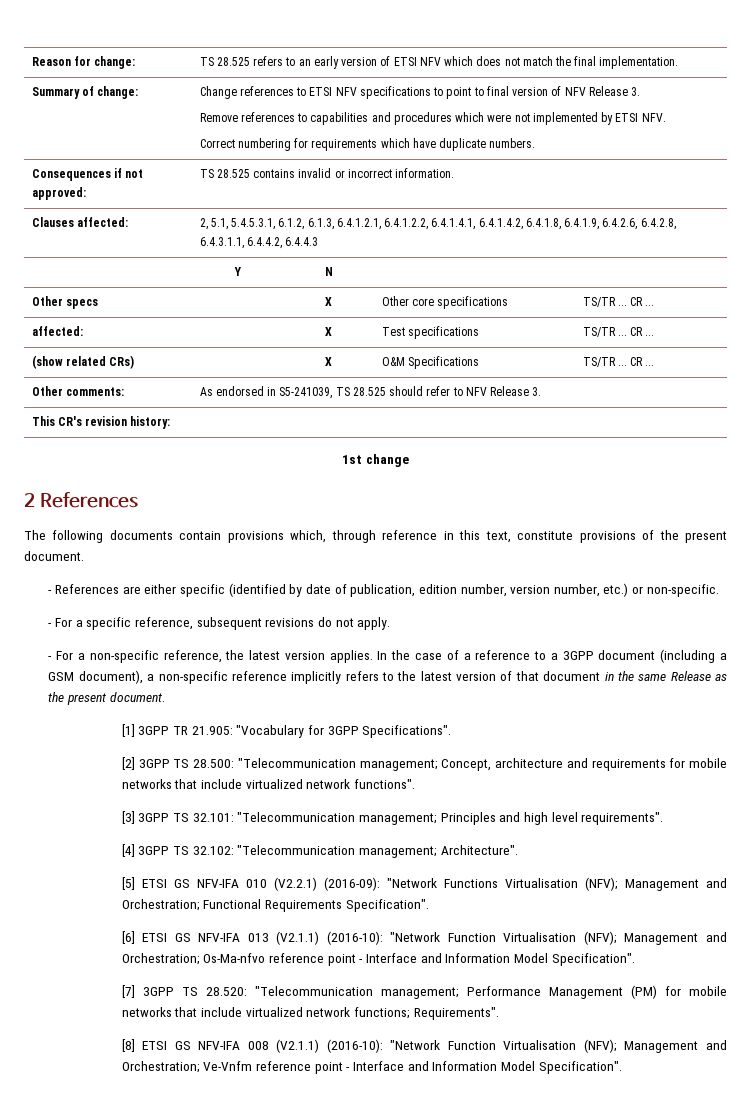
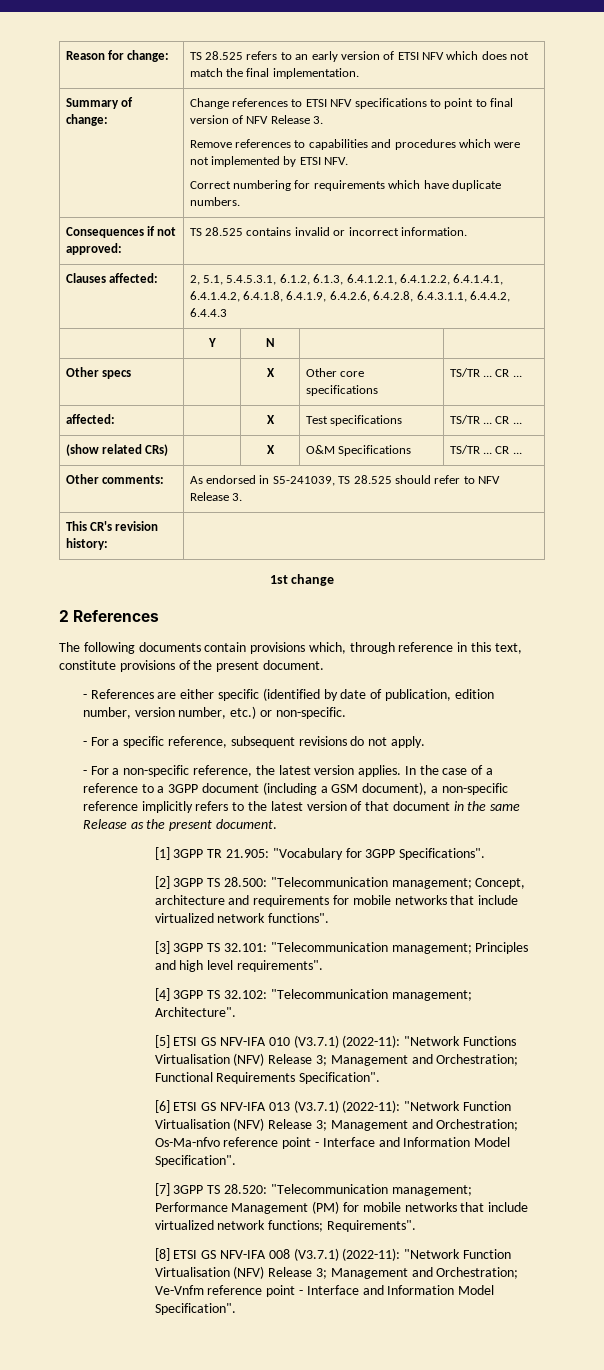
[273,877,380,891] (V2.2.1) (2016-09): -> [293,1035,401,1048] (V3.7.1) (2022-11):
[584,877,618,891] (NFV); -> [233,1053,327,1066] (NFV) Release 3;
[276,931,617,945] (V2.1.1) (2016-10): "Network Function Virtualisation (NFV); -> [293,1100,511,1113] [154,1118,327,1131] (V3.7.1) (2022-11): "Network Function Virtualisation (NFV) Release 3;
[276,1039,617,1053] (V2.1.1) (2016-10): "Network Function Virtualisation (NFV); -> [293,1248,511,1261] [154,1266,327,1279] (V3.7.1) (2022-11): "Network Function Virtualisation (NFV) Release 3;

